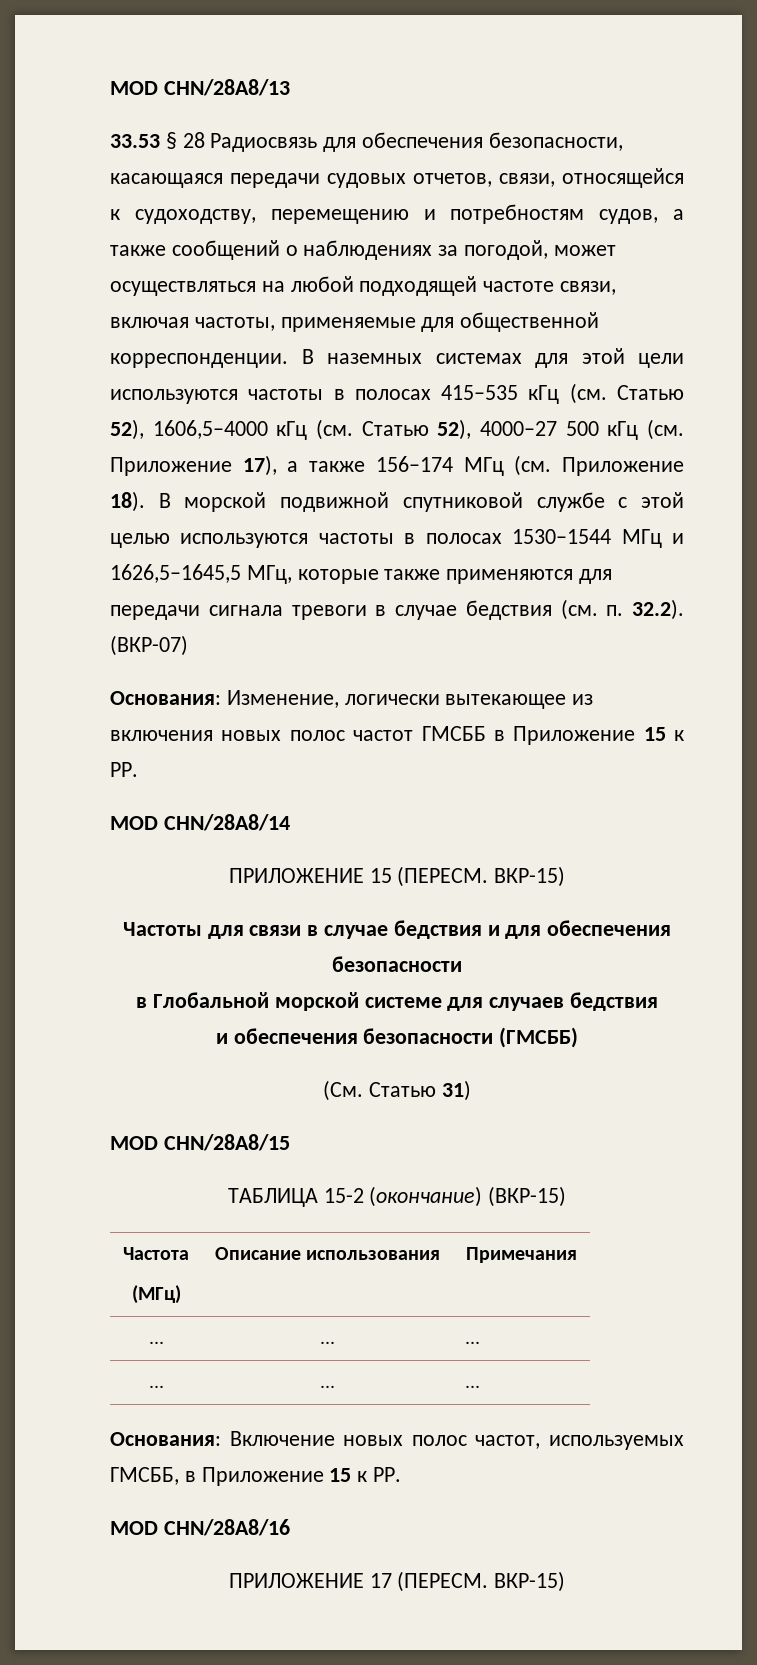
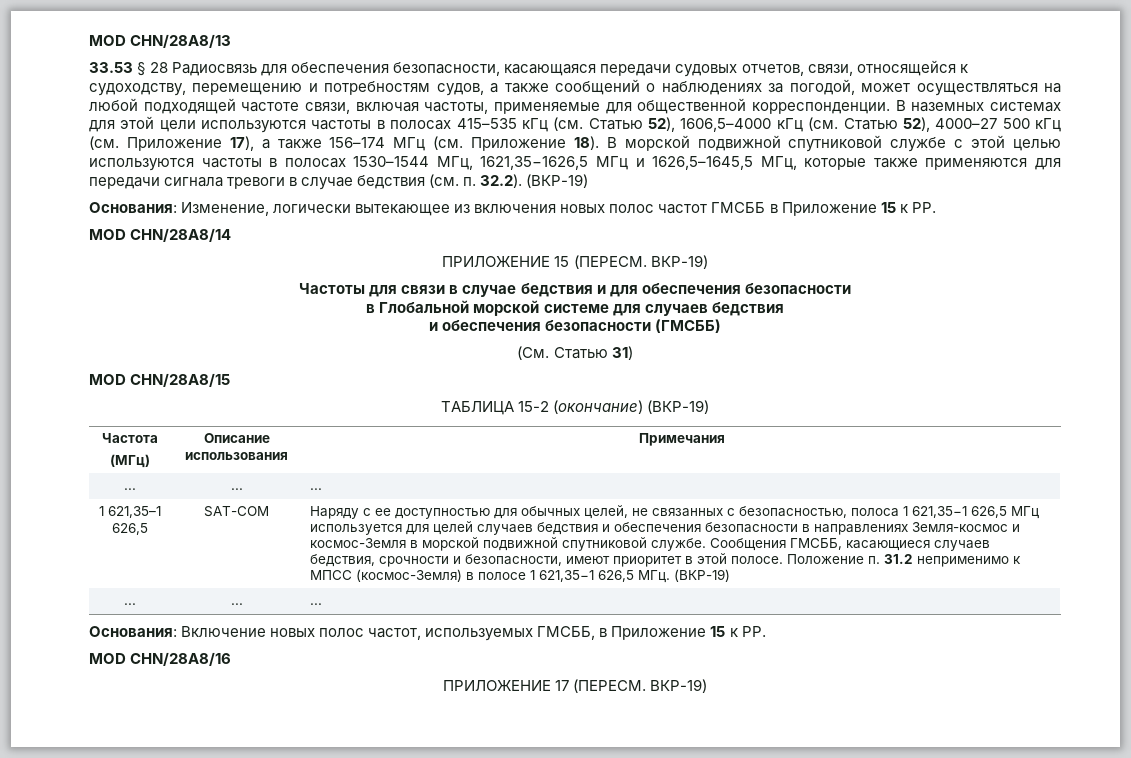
(612, 536) none -> [436,156,589,170] МГц, 1621,35−1626,5
[110,635,188,656] (ВКР-07) -> [526,174,589,188] (ВКР-19)
[494,866,566,887] ВКР-15) -> [650,255,708,269] ВКР-19)
[488,1186,567,1207] (ВКР-15) -> [647,400,710,414] (ВКР-19)
(481, 1342) none -> [99,506,161,518] [112,523,148,535] [204,506,269,517] [310,505,1040,519] [310,521,1021,535] [310,537,991,551] [310,553,1022,567] [310,569,731,583] // 1 621,35–1 626,5 | SAT-COM | Наряду с ее доступностью для обычных целей, не связанных с безопасностью, полоса 1 621,35−1 626,5 МГц используется для целей случаев бедствия и обеспечения безопасности в направлениях Земля-космос и космос-Земля в морской подвижной спутниковой службе. Сообщения ГМСББ, касающиеся случаев бедствия, срочности и безопасности, имеют приоритет в этой полосе. Положение п. 31.2 неприменимо к МПСС (космос-Земля) в полосе 1 621,35−1 626,5 МГц. (ВКР-19)
[494,1571,566,1592] ВКР-15) -> [650,679,708,693] ВКР-19)

